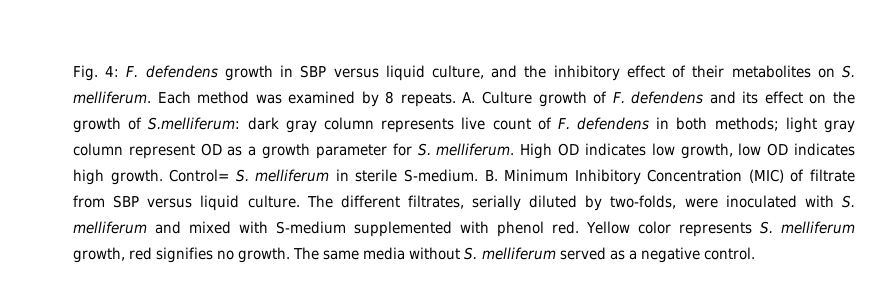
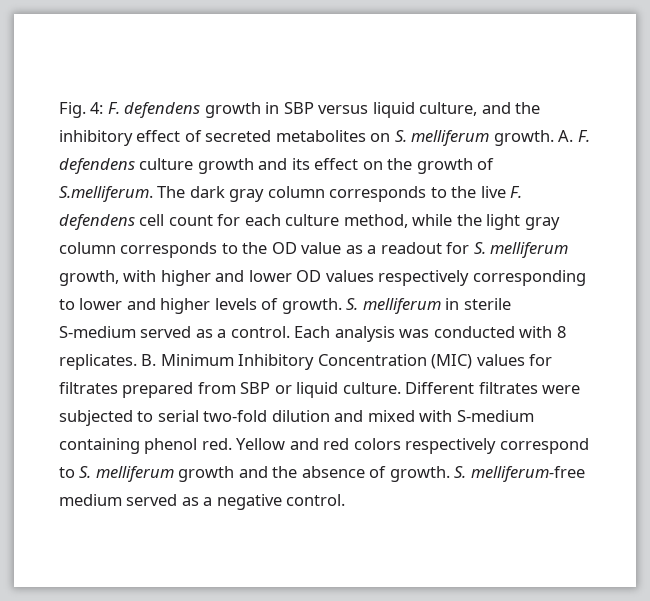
[692,65,725,78] their -> [205,130,272,142] secreted
[73,91,704,107] melliferum. Each method was examined by 8 repeats. A. Culture growth of F. defendens -> [411,130,590,146] [59,158,254,174] melliferum growth. A. F. defendens culture growth
[148,117,241,130] S.melliferum: -> [59,186,186,202] S.melliferum. The
[381,117,855,133] [73,143,856,159] [73,169,478,185] represents live count of F. defendens in both methods; light gray column represent OD as a growth parameter for S. melliferum. High OD indicates low growth, low OD indicates high growth. Control= S. melliferum in sterile S-medium. -> [329,186,523,202] [59,214,560,230] [59,242,569,258] [59,270,586,286] [59,298,511,314] [59,326,566,342] [59,354,137,370] corresponds to the live F. defendens cell count for each culture method, while the light gray column corresponds to the OD value as a readout for S. melliferum growth, with higher and lower OD values respectively corresponding to lower and higher levels of growth. S. melliferum in sterile S-medium served as a control. Each analysis was conducted with 8 replicates.
[790,169,855,182] of filtrate -> [476,354,553,366] [59,382,194,398] values for filtrates prepared
[147,198,193,208] versus -> [274,385,292,394] or
[306,195,855,211] [73,221,147,234] The different filtrates, serially diluted by two-folds, were inoculated with S. melliferum -> [405,382,581,394] [59,410,330,426] Different filtrates were subjected to serial two-fold dilution
[354,221,490,237] supplemented with -> [59,438,140,454] containing
[637,221,855,237] [73,247,556,263] color represents S. melliferum growth, red signifies no growth. The same media without S. melliferum -> [289,438,589,454] [59,466,585,482] [59,494,122,506] and red colors respectively correspond to S. melliferum growth and the absence of growth. S. melliferum-free medium

